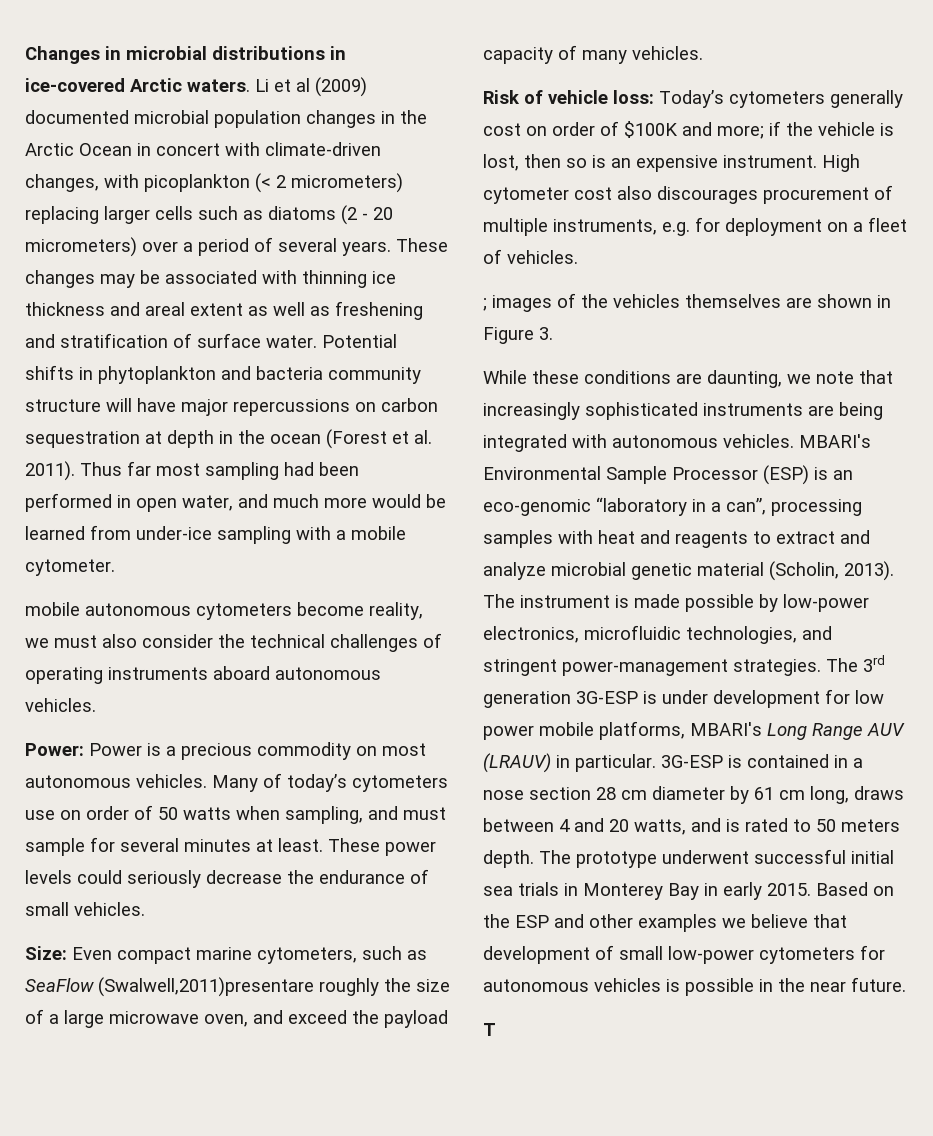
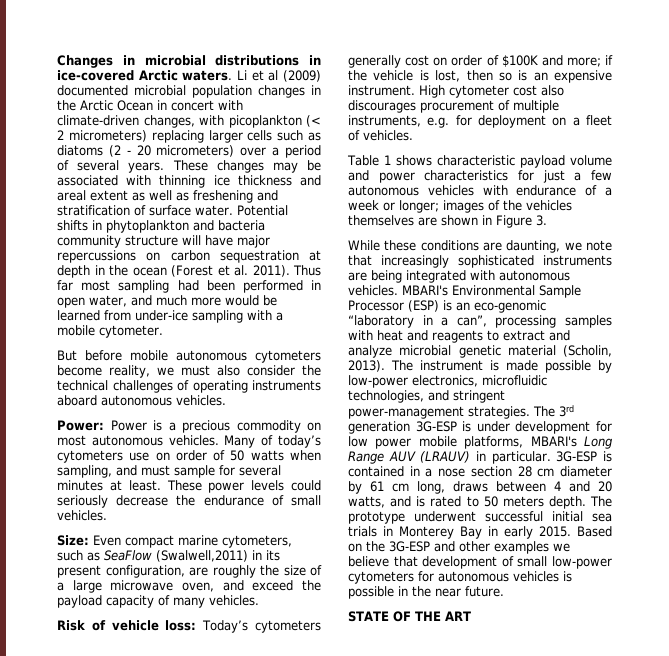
(115, 567) none -> [57,350,122,361] But before
[98,977,314,997] (Swalwell,2011)presentare -> [156,550,280,562] [57,565,208,578] (Swalwell,2011) in its present configuration, are
[483,298,487,311] ; -> [347,155,612,168] [348,170,612,183] [348,185,612,196] [348,200,439,213] Table 1 shows characteristic payload volume and power characteristics for just a few autonomous vehicles with endurance of a week or longer;
[515,915,549,928] ESP -> [389,541,430,552] 3G-ESP
[483,1023,496,1036] T -> [348,611,471,622] STATE OF THE ART

